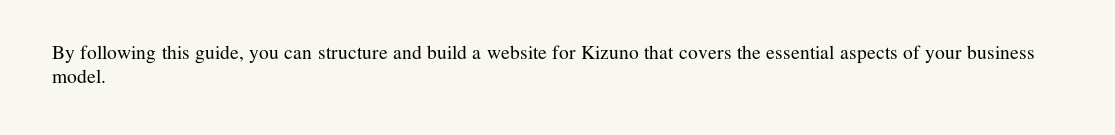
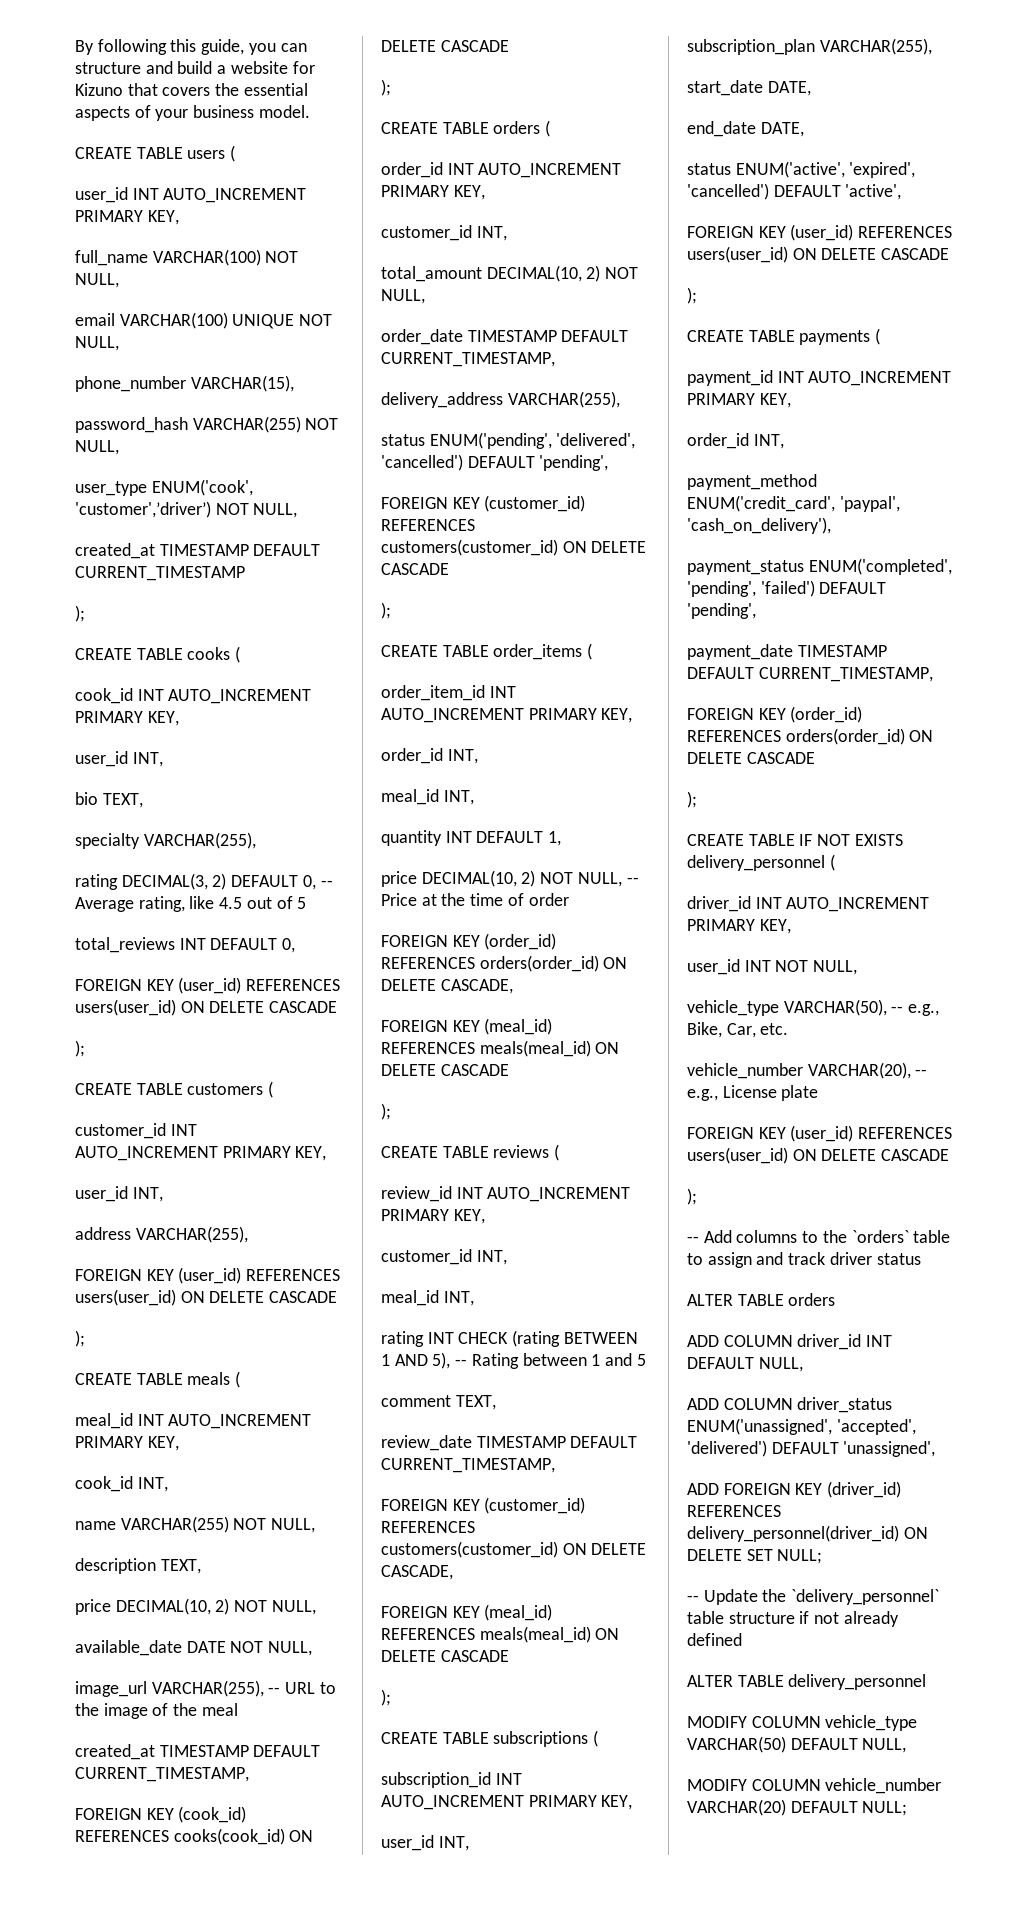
(106, 76) none -> [75,145,236,162] [75,187,307,203] [75,210,179,225] [75,249,299,266] [75,273,119,288] [75,312,333,329] [75,336,119,351] [75,375,294,392] [75,416,339,433] [75,440,119,455] [75,479,253,496] [75,501,298,518] [75,543,321,559] [75,566,245,581] [75,605,85,622] [75,646,241,663] [75,688,312,704] [75,711,179,726] [75,751,163,767] [75,792,143,808] [75,832,256,849] [75,873,333,890] [75,896,307,912] [75,937,296,953] [75,977,341,994] [75,999,338,1016] [75,1040,85,1057] [75,1081,274,1098] [75,1123,197,1139] [75,1146,327,1161] [75,1186,163,1202] [75,1226,248,1243] [75,1267,341,1284] [75,1289,338,1306] [75,1330,85,1347] [75,1371,241,1388] [75,1413,312,1429] [75,1436,179,1451] [75,1476,168,1492] [75,1516,316,1533] [75,1558,201,1574] [75,1598,316,1615] [75,1640,313,1656] [75,1680,336,1697] [75,1703,238,1719] [75,1744,321,1760] [75,1767,249,1782] [75,1806,247,1823] [75,1828,314,1845] [381,40,509,52] [381,79,391,96] [381,120,551,137] [381,162,622,178] [381,185,485,200] [381,225,507,241] [381,265,639,282] [381,289,425,304] [381,329,629,345] [381,352,555,367] [381,391,620,408] [381,432,636,449] [381,454,609,471] [381,495,586,512] [381,519,475,531] [381,539,647,556] [381,563,449,575] [381,602,391,619] [381,643,593,660] [381,685,516,701] [381,708,633,723] [381,748,478,764] [381,789,474,805] [381,830,562,846] [381,870,639,887] [381,893,569,906] [381,933,557,950] [381,955,628,972] [381,979,513,994] [381,1018,553,1035] [381,1040,620,1057] [381,1064,509,1076] [381,1103,391,1120] [381,1144,560,1161] [381,1186,631,1202] [381,1209,485,1224] [381,1249,507,1265] [381,1290,474,1306] [381,1330,638,1347] [381,1352,646,1369] [381,1395,496,1410] [381,1435,638,1451] [381,1458,555,1473] [381,1497,586,1514] [381,1521,475,1533] [381,1541,647,1558] [381,1565,453,1580] [381,1604,553,1621] [381,1626,620,1643] [381,1650,509,1662] [381,1689,391,1706] [381,1730,599,1747] [381,1772,522,1788] [381,1795,633,1810] [381,1835,469,1851] [687,38,932,55] [687,80,811,96] [687,121,804,137] [687,161,916,178] [687,183,902,200] [687,224,953,241] [687,246,950,263] [687,287,697,304] [687,328,881,345] [687,370,952,386] [687,393,791,408] [687,433,784,449] [687,474,817,490] [687,495,900,512] [687,517,831,534] [687,558,952,575] [687,580,887,597] [687,603,756,619] [687,644,887,660] [687,667,933,682] [687,706,863,723] [687,728,934,745] [687,752,815,764] [687,791,697,808] [687,834,903,846] [687,854,835,871] [687,896,930,912] [687,919,791,934] [687,959,858,975] [687,999,940,1016] [687,1022,789,1038] [687,1062,928,1079] [687,1085,819,1101] [687,1125,953,1142] [687,1147,950,1164] [687,1188,697,1205] [687,1230,951,1243] [687,1252,921,1268] [687,1293,836,1306] [687,1334,893,1350] [687,1357,803,1372] [687,1397,893,1413] [687,1418,916,1435] [687,1440,936,1457] [687,1481,902,1498] [687,1505,781,1517] [687,1525,928,1542] [687,1549,823,1564] [687,1589,940,1605] [687,1611,899,1627] [687,1633,742,1646] [687,1674,927,1690] [687,1715,918,1731] [687,1736,907,1753] [687,1778,942,1794] [687,1799,908,1816] // CREATE TABLE users ( // user_id INT AUTO_INCREMENT PRIMARY KEY, // full_name VARCHAR(100) NOT NULL, // email VARCHAR(100) UNIQUE NOT NULL, // phone_number VARCHAR(15), // password_hash VARCHAR(255) NOT NULL, // user_type ENUM('cook', 'customer',’driver’) NOT NULL, // created_at TIMESTAMP DEFAULT CURRENT_TIMESTAMP // ); // CREATE TABLE cooks ( // cook_id INT AUTO_INCREMENT PRIMARY KEY, // user_id INT, // bio TEXT, // specialty VARCHAR(255), // rating DECIMAL(3, 2) DEFAULT 0, -- Average rating, like 4.5 out of 5 // total_reviews INT DEFAULT 0, // FOREIGN KEY (user_id) REFERENCES users(user_id) ON DELETE CASCADE // ); // CREATE TABLE customers ( // customer_id INT AUTO_INCREMENT PRIMARY KEY, // user_id INT, // address VARCHAR(255), // FOREIGN KEY (user_id) REFERENCES users(user_id) ON DELETE CASCADE // ); // CREATE TABLE meals ( // meal_id INT AUTO_INCREMENT PRIMARY KEY, // cook_id INT, // name VARCHAR(255) NOT NULL, // description TEXT, // price DECIMAL(10, 2) NOT NULL, // available_date DATE NOT NULL, // image_url VARCHAR(255), -- URL to the image of the meal // created_at TIMESTAMP DEFAULT CURRENT_TIMESTAMP, // FOREIGN KEY (cook_id) REFERENCES cooks(cook_id) ON DELETE CASCADE // ); // CREATE TABLE orders ( // order_id INT AUTO_INCREMENT PRIMARY KEY, // customer_id INT, // total_amount DECIMAL(10, 2) NOT NULL, // order_date TIMESTAMP DEFAULT CURRENT_TIMESTAMP, // delivery_address VARCHAR(255), // status ENUM('pending', 'delivered', 'cancelled') DEFAULT 'pending', // FOREIGN KEY (customer_id) REFERENCES customers(customer_id) ON DELETE CASCADE // ); // CREATE TABLE order_items ( // order_item_id INT AUTO_INCREMENT PRIMARY KEY, // order_id INT, // meal_id INT, // quantity INT DEFAULT 1, // price DECIMAL(10, 2) NOT NULL, -- Price at the time of order // FOREIGN KEY (order_id) REFERENCES orders(order_id) ON DELETE CASCADE, // FOREIGN KEY (meal_id) REFERENCES meals(meal_id) ON DELETE CASCADE // ); // CREATE TABLE reviews ( // review_id INT AUTO_INCREMENT PRIMARY KEY, // customer_id INT, // meal_id INT, // rating INT CHECK (rating BETWEEN 1 AND 5), -- Rating between 1 and 5 // comment TEXT, // review_date TIMESTAMP DEFAULT CURRENT_TIMESTAMP, // FOREIGN KEY (customer_id) REFERENCES customers(customer_id) ON DELETE CASCADE, // FOREIGN KEY (meal_id) REFERENCES meals(meal_id) ON DELETE CASCADE // ); // CREATE TABLE subscriptions ( // subscription_id INT AUTO_INCREMENT PRIMARY KEY, // user_id INT, // subscription_plan VARCHAR(255), // start_date DATE, // end_date DATE, // status ENUM('active', 'expired', 'cancelled') DEFAULT 'active', // FOREIGN KEY (user_id) REFERENCES users(user_id) ON DELETE CASCADE // ); // CREATE TABLE payments ( // payment_id INT AUTO_INCREMENT PRIMARY KEY, // order_id INT, // payment_method ENUM('credit_card', 'paypal', 'cash_on_delivery'), // payment_status ENUM('completed', 'pending', 'failed') DEFAULT 'pending', // payment_date TIMESTAMP DEFAULT CURRENT_TIMESTAMP, // FOREIGN KEY (order_id) REFERENCES orders(order_id) ON DELETE CASCADE // ); // CREATE TABLE IF NOT EXISTS delivery_personnel ( // driver_id INT AUTO_INCREMENT PRIMARY KEY, // user_id INT NOT NULL, // vehicle_type VARCHAR(50), -- e.g., Bike, Car, etc. // vehicle_number VARCHAR(20), -- e.g., License plate // FOREIGN KEY (user_id) REFERENCES users(user_id) ON DELETE CASCADE // ); // -- Add columns to the `orders` table to assign and track driver status // ALTER TABLE orders // ADD COLUMN driver_id INT DEFAULT NULL, // ADD COLUMN driver_status ENUM('unassigned', 'accepted', 'delivered') DEFAULT 'unassigned', // ADD FOREIGN KEY (driver_id) REFERENCES delivery_personnel(driver_id) ON DELETE SET NULL; // -- Update the `delivery_personnel` table structure if not already defined // ALTER TABLE delivery_personnel // MODIFY COLUMN vehicle_type VARCHAR(50) DEFAULT NULL, // MODIFY COLUMN vehicle_number VARCHAR(20) DEFAULT NULL;

